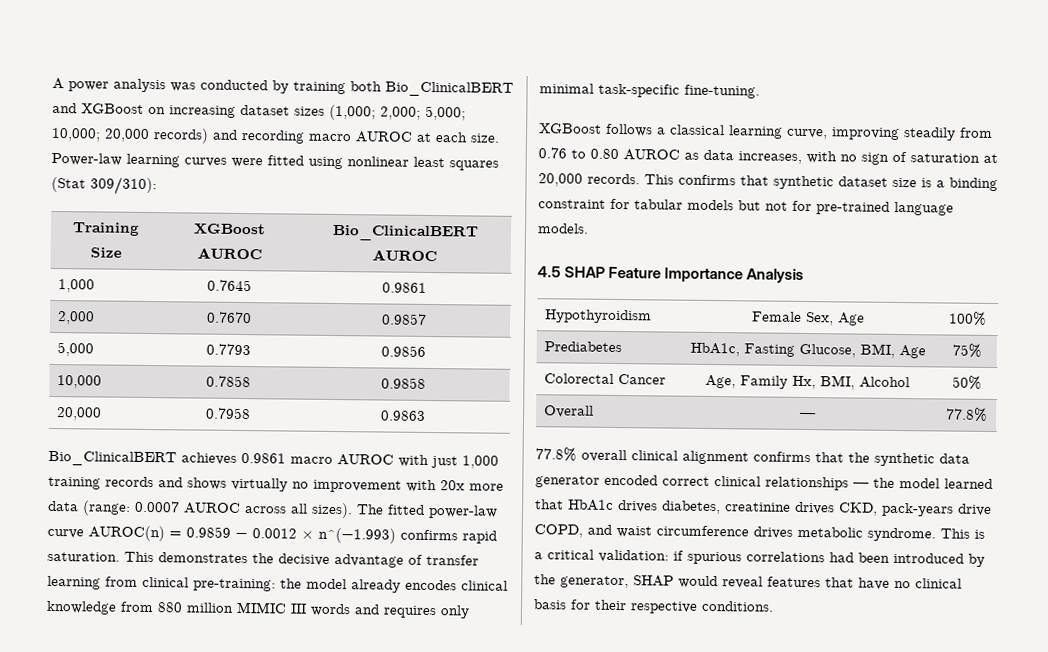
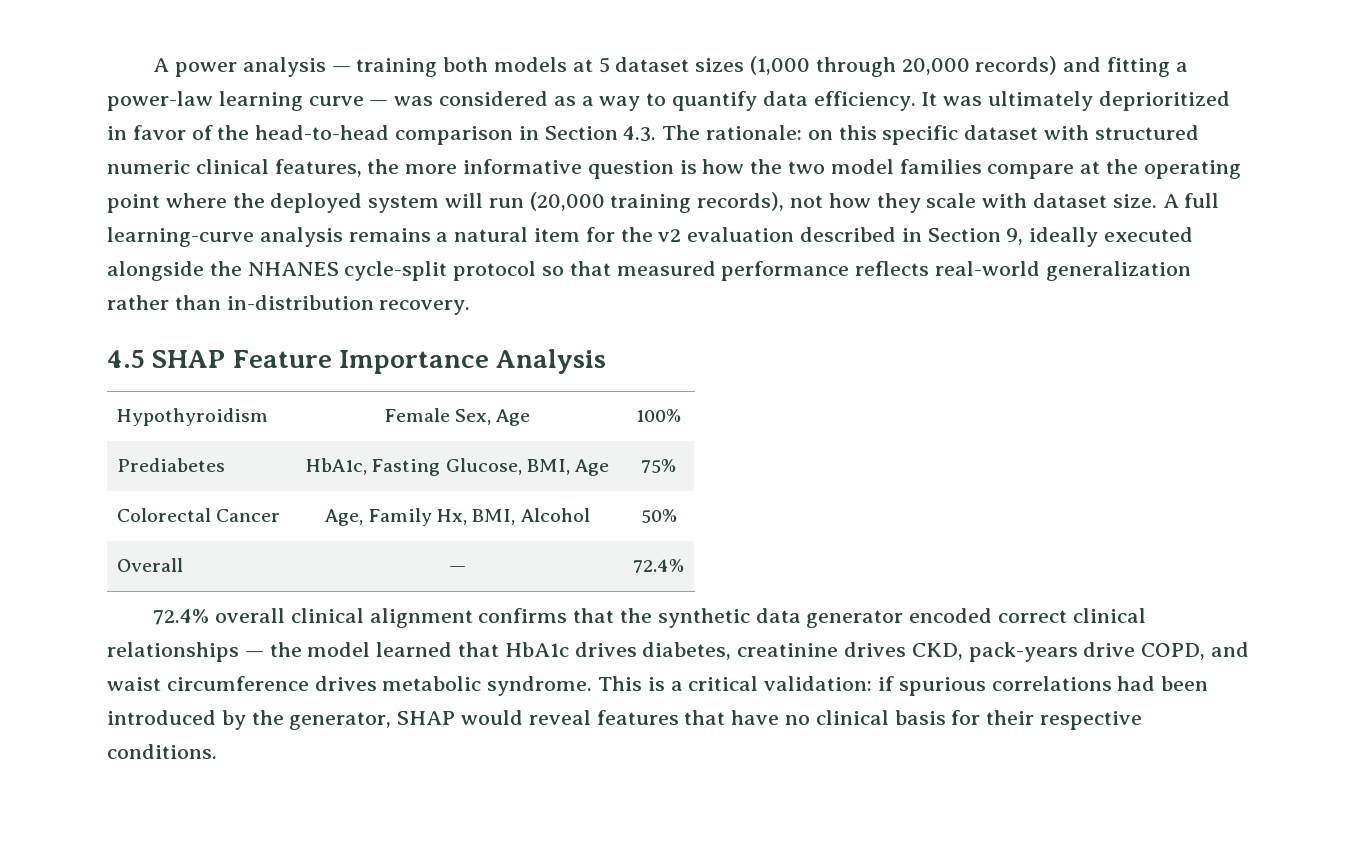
[170,79,514,97] [52,102,466,121] [51,127,500,144] [51,152,499,171] [51,176,157,196] [72,222,140,236] [89,247,122,258] [193,223,266,235] [196,247,262,260] [331,224,479,242] [372,249,437,262] [58,279,96,293] [206,279,252,292] [382,282,427,293] [57,311,96,325] [206,311,252,324] [382,313,427,325] [57,342,95,357] [205,343,251,356] [381,345,426,357] [57,375,103,389] [205,375,251,388] [381,377,426,389] [56,407,103,421] [204,407,251,420] [380,410,426,421] [48,450,499,469] [48,476,504,493] [48,500,498,519] [47,525,497,544] [47,551,479,568] [47,575,508,593] [46,600,470,619] [539,83,760,99] [539,123,993,141] [538,147,998,165] [538,173,998,192] [538,198,954,216] [537,223,589,234] was conducted by training both Bio_ClinicalBERT and XGBoost on increasing dataset sizes (1,000; 2,000; 5,000; 10,000; 20,000 records) and recording macro AUROC at each size. Power-law learning curves were fitted using nonlinear least squares (Stat 309/310): // Training Size | XGBoost AUROC | Bio_ClinicalBERT AUROC // 1,000 | 0.7645 | 0.9861 // 2,000 | 0.7670 | 0.9857 // 5,000 | 0.7793 | 0.9856 // 10,000 | 0.7858 | 0.9858 // 20,000 | 0.7958 | 0.9863 // Bio_ClinicalBERT achieves 0.9861 macro AUROC with just 1,000 training records and shows virtually no improvement with 20x more data (range: 0.0007 AUROC across all sizes). The fitted power-law curve AUROC(n) = 0.9859 − 0.0012 × n^(−1.993) confirms rapid saturation. This demonstrates the decisive advantage of transfer learning from clinical pre-training: the model already encodes clinical knowledge from 880 million MIMIC III words and requires only minimal task-specific fine-tuning. // XGBoost follows a classical learning curve, improving steadily from 0.76 to 0.80 AUROC as data increases, with no sign of saturation at 20,000 records. This confirms that synthetic dataset size is a binding constraint for tabular models but not for pre-trained language models. -> [331,56,1188,77] [107,91,1230,111] [107,125,1199,145] [107,159,1241,179] [107,192,1220,213] [107,227,1194,247] [107,261,1191,281] [107,295,471,315] — training both models at 5 dataset sizes (1,000 through 20,000 records) and fitting a power-law learning curve — was considered as a way to quantify data efficiency. It was ultimately deprioritized in favor of the head-to-head comparison in Section 4.3. The rationale: on this specific dataset with structured numeric clinical features, the more informative question is how the two model families compare at the operating point where the deployed system will run (20,000 training records), not how they scale with dataset size. A full learning-curve analysis remains a natural item for the v2 evaluation described in Section 9, ideally executed alongside the NHANES cycle-split protocol so that measured performance reflects real-world generalization rather than in-distribution recovery.
[946,407,988,422] [535,447,577,462] 77.8% // 77.8% -> [633,559,684,573] [153,609,210,625] 72.4% // 72.4%

